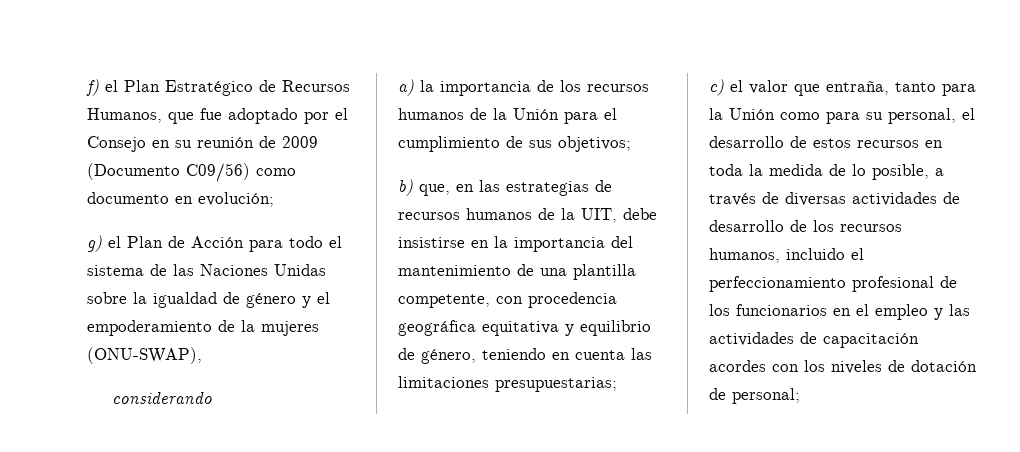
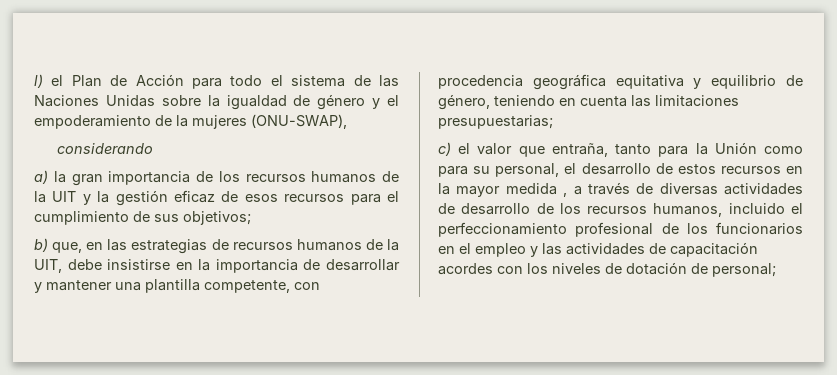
[86,79,350,96] [87,108,348,124] [87,136,318,152] [87,163,296,182] [87,192,274,207] [87,235,102,252] f) el Plan Estratégico de Recursos Humanos, que fue adoptado por el Consejo en su reunión de 2009 (Documento C09/56) como documento en evolución; // g) -> [34,74,43,88] l)
(434, 86) none -> [71,174,103,186] gran
[513,108,559,120] Unión -> [52,190,345,206] UIT y la gestión eficaz de esos recursos
[611,236,633,248] [398,264,534,276] del mantenimiento de -> [303,259,400,271] [34,280,112,293] de desarrollar y mantener
[709,164,929,180] toda la medida de lo posible, -> [438,183,568,197] la mayor medida ,

